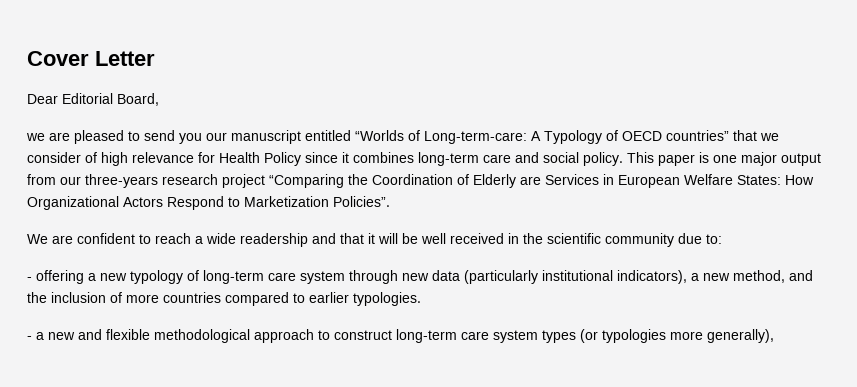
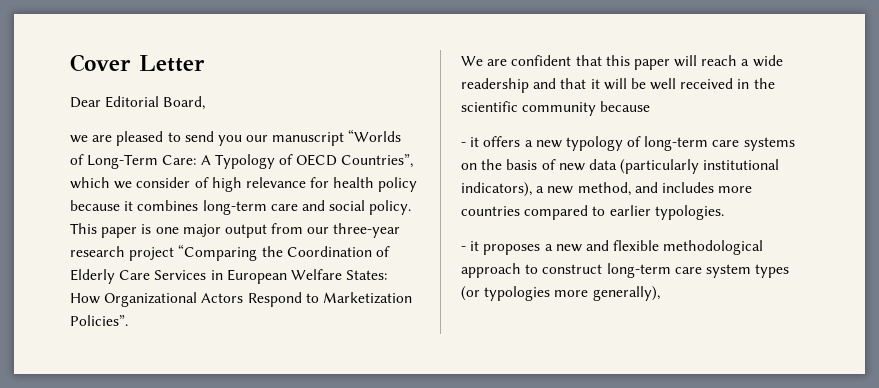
[305,130,351,141] entitled -> (345, 139) none
[424,131,527,144] Long-term-care: -> [87,154,197,169] Long-Term Care:
[666,130,757,141] countries” that -> [341,154,414,168] [70,177,110,189] Countries”, which
[219,152,338,166] Health Policy since -> [333,177,418,192] [70,200,120,211] health policy because
[85,174,158,188] three-years -> [333,223,401,238] three-year
[520,176,541,185] are -> [119,270,151,280] Care
[139,234,151,244] to -> [575,55,698,70] that this paper will
[678,233,722,244] [27,270,84,284] due to: // - offering -> [600,101,651,112] [461,136,521,147] because // - it offers
[300,270,398,284] system through -> [743,137,795,151] [461,159,556,170] systems on the basis of
[27,292,122,303] the inclusion of -> [661,182,714,193] includes
(32, 338) none -> [470,241,541,255] it proposes

